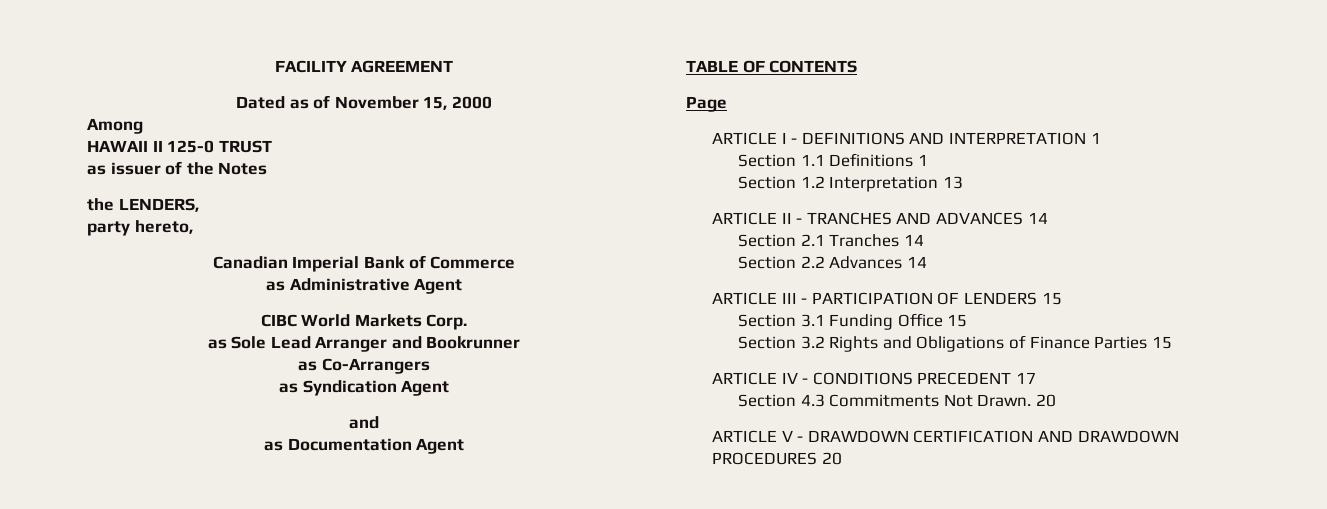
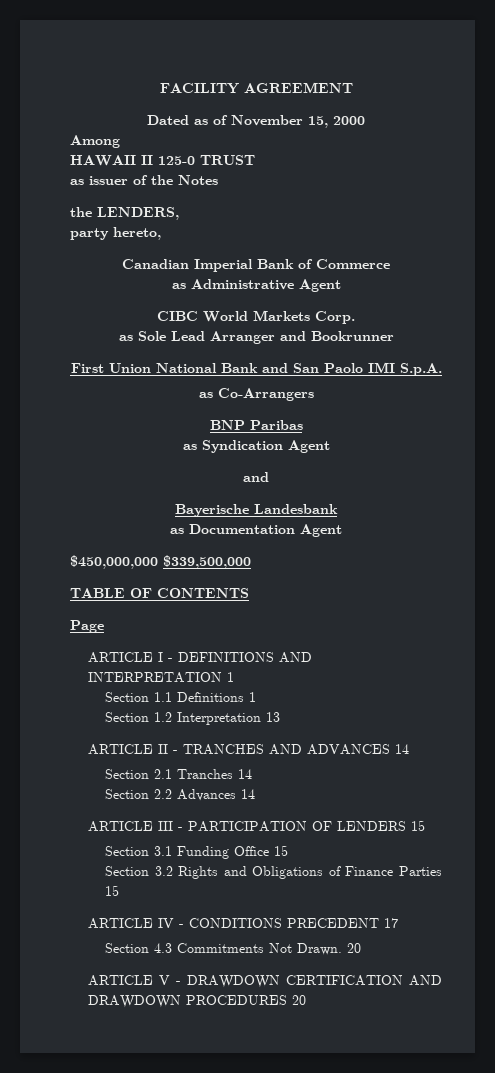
(521, 342) none -> [70,362,442,376] // First Union National Bank and San Paolo IMI S.p.A.
(430, 366) none -> [209,420,303,430] // BNP Paribas
(379, 422) none -> [175,504,338,517] // Bayerische Landesbank
(465, 446) none -> [70,555,251,569] // $450,000,000 $339,500,000

